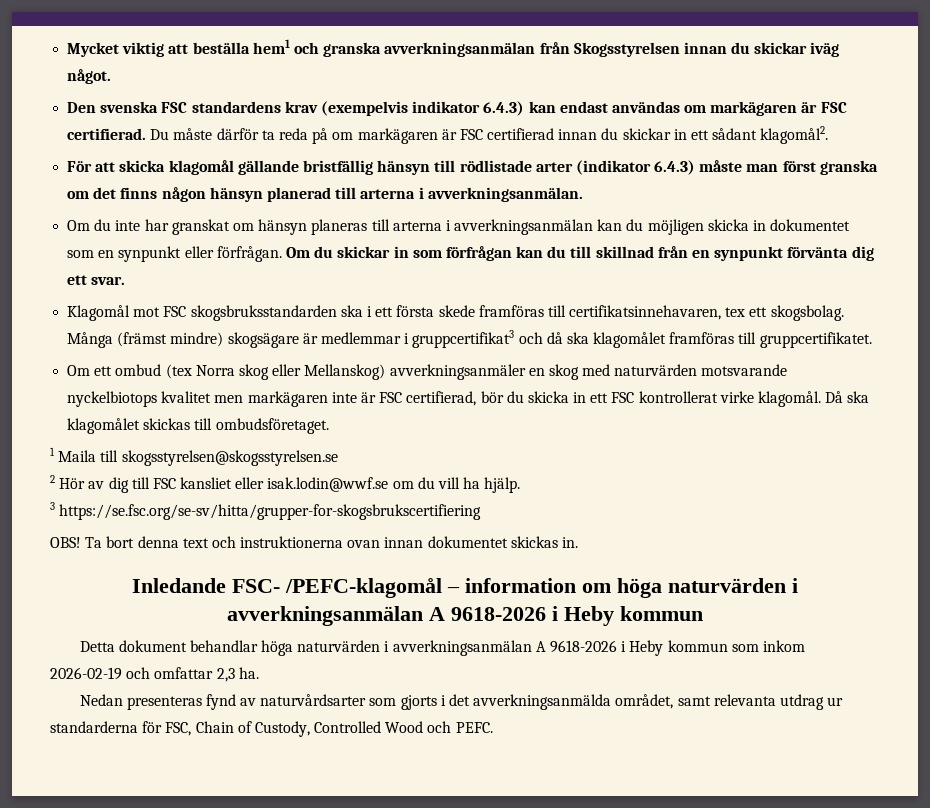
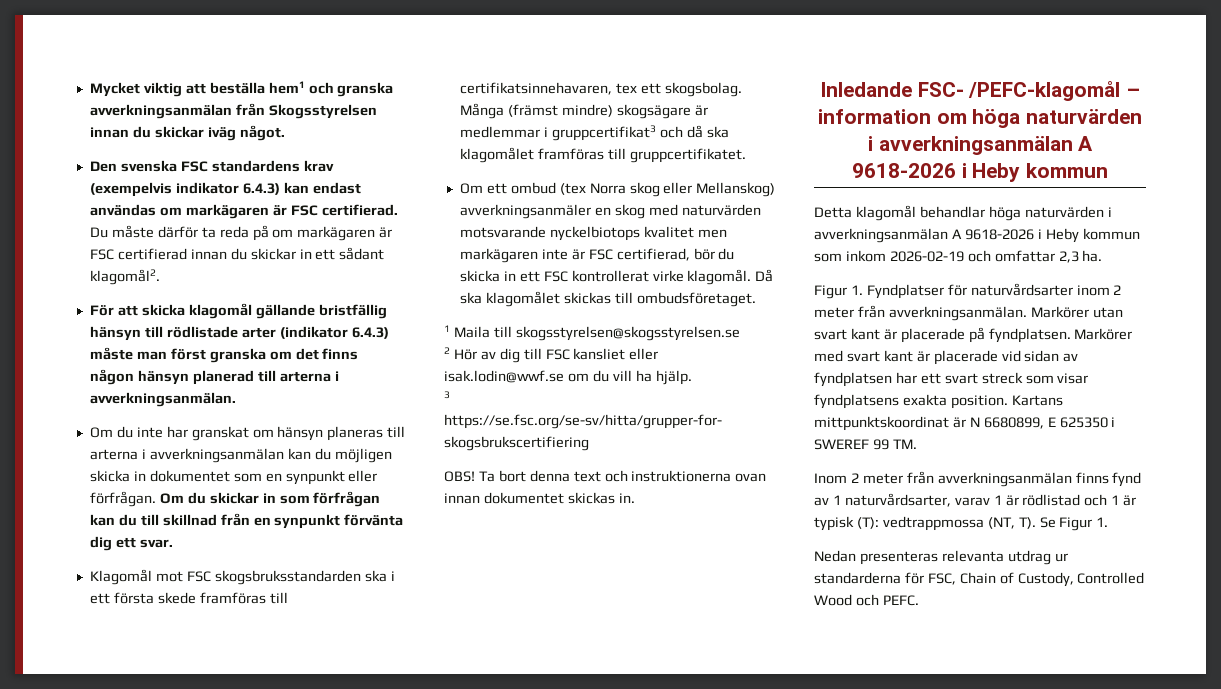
[118,640,187,652] dokument -> [855,205,916,221] klagomål
[79,694,711,710] Nedan presenteras fynd av naturvårdsarter som gjorts i det avverkningsanmälda området, samt -> [814,283,1122,299] [814,305,1123,321] [814,327,1133,343] [814,350,1079,365] [814,372,1089,387] [814,394,1063,409] [814,416,1116,431] [814,439,917,450] [814,471,1142,487] [814,493,1137,507] [814,516,1109,531] [814,550,938,565] Figur 1. Fyndplatser för naturvårdsarter inom 2 meter från avverkningsanmälan. Markörer utan svart kant är placerade på fyndplatsen. Markörer med svart kant är placerade vid sidan av fyndplatsen har ett svart streck som visar fyndplatsens exakta position. Kartans mittpunktskoordinat är N 6680899, E 625350 i SWEREF 99 TM. // Inom 2 meter från avverkningsanmälan finns fynd av 1 naturvårdsarter, varav 1 är rödlistad och 1 är typisk (T): vedtrappmossa (NT, T). Se Figur 1. // Nedan presenteras

